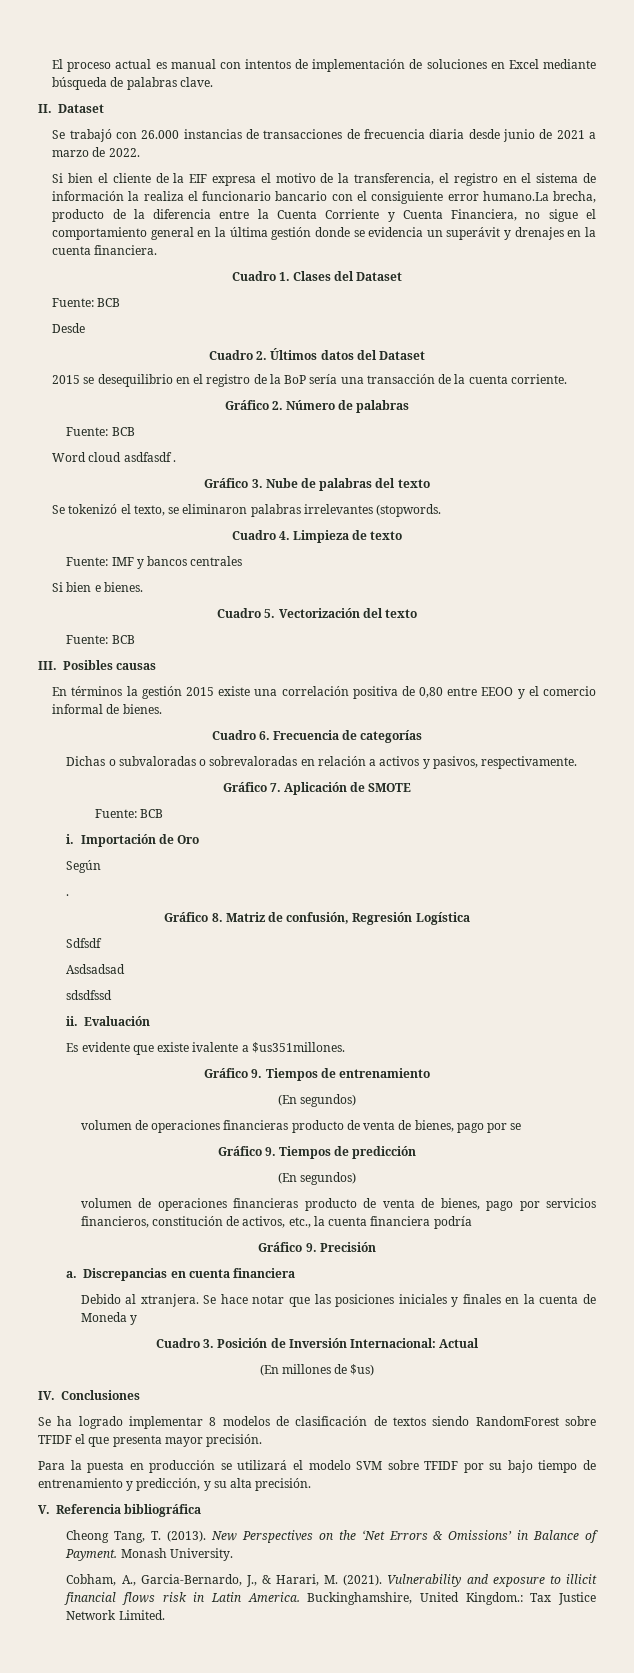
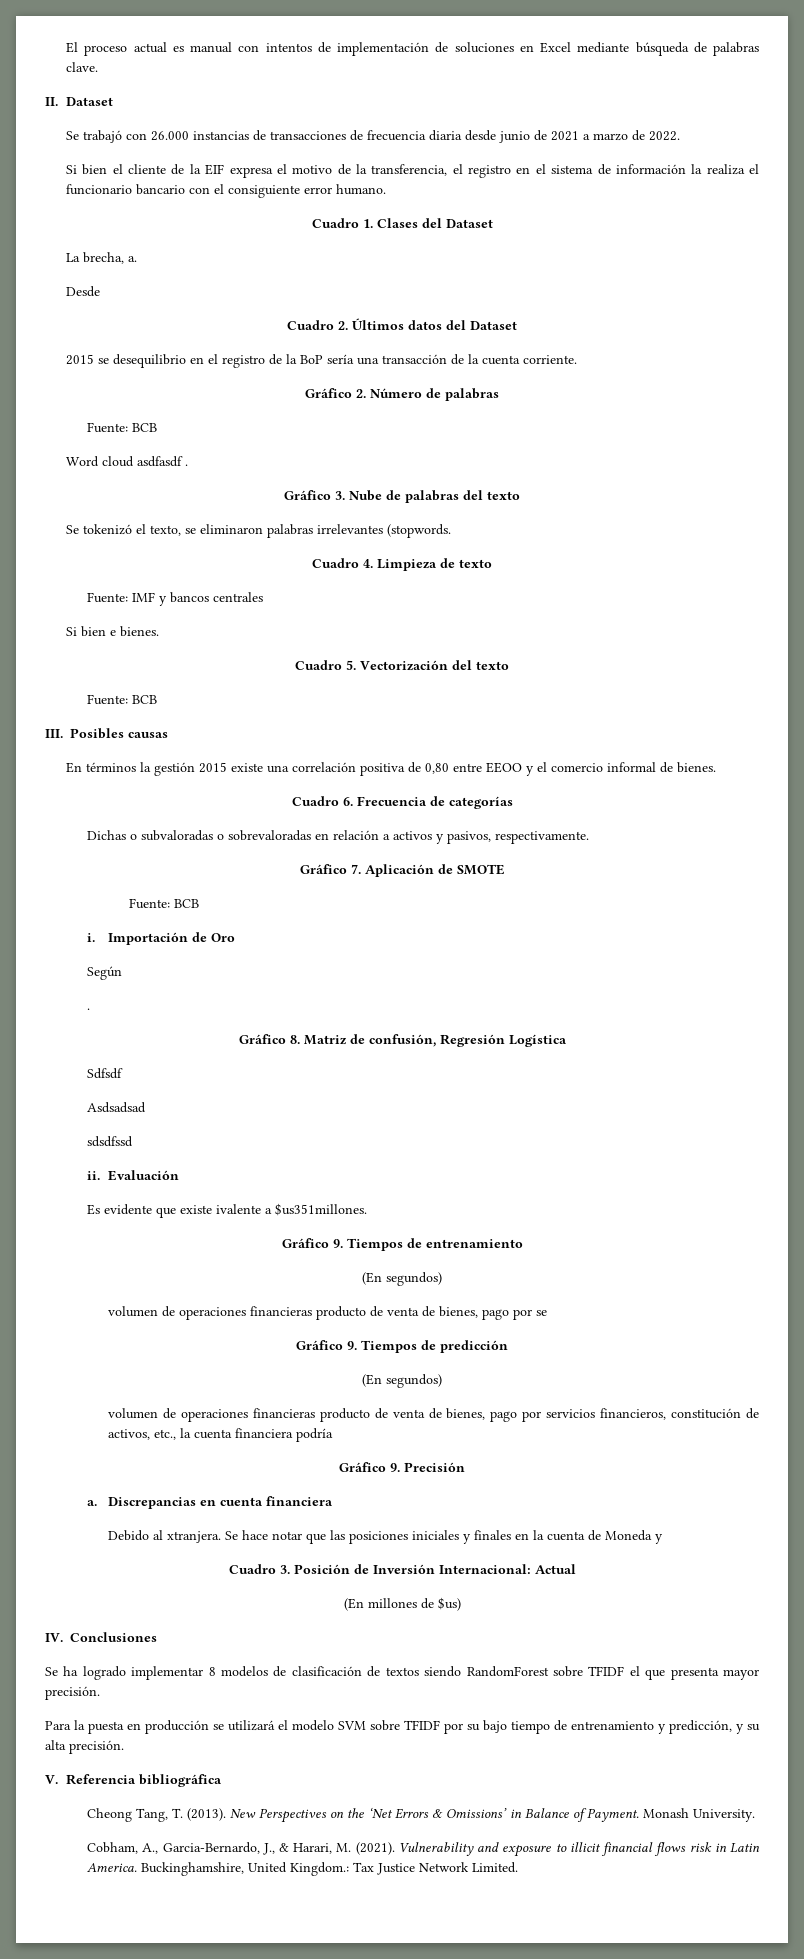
[482,191,596,203] [52,209,597,222] [52,227,596,240] [52,245,158,255] humano.La brecha, producto de la diferencia entre la Cuenta Corriente y Cuenta Financiera, no sigue el comportamiento general en la última gestión donde se evidencia un superávit y drenajes en la cuenta financiera. -> [336,184,387,195] humano.
[52,298,121,307] Fuente: BCB -> [66,252,138,264] La brecha, a.

